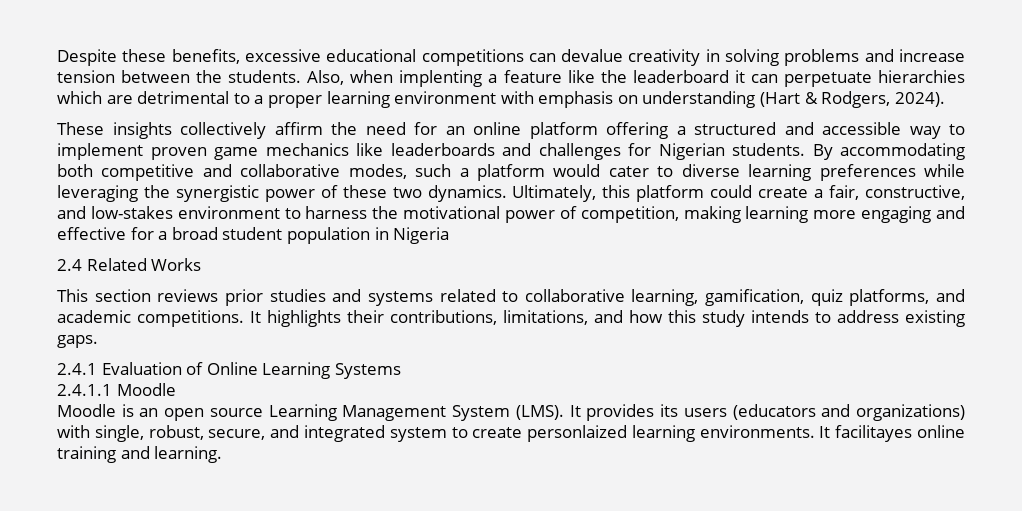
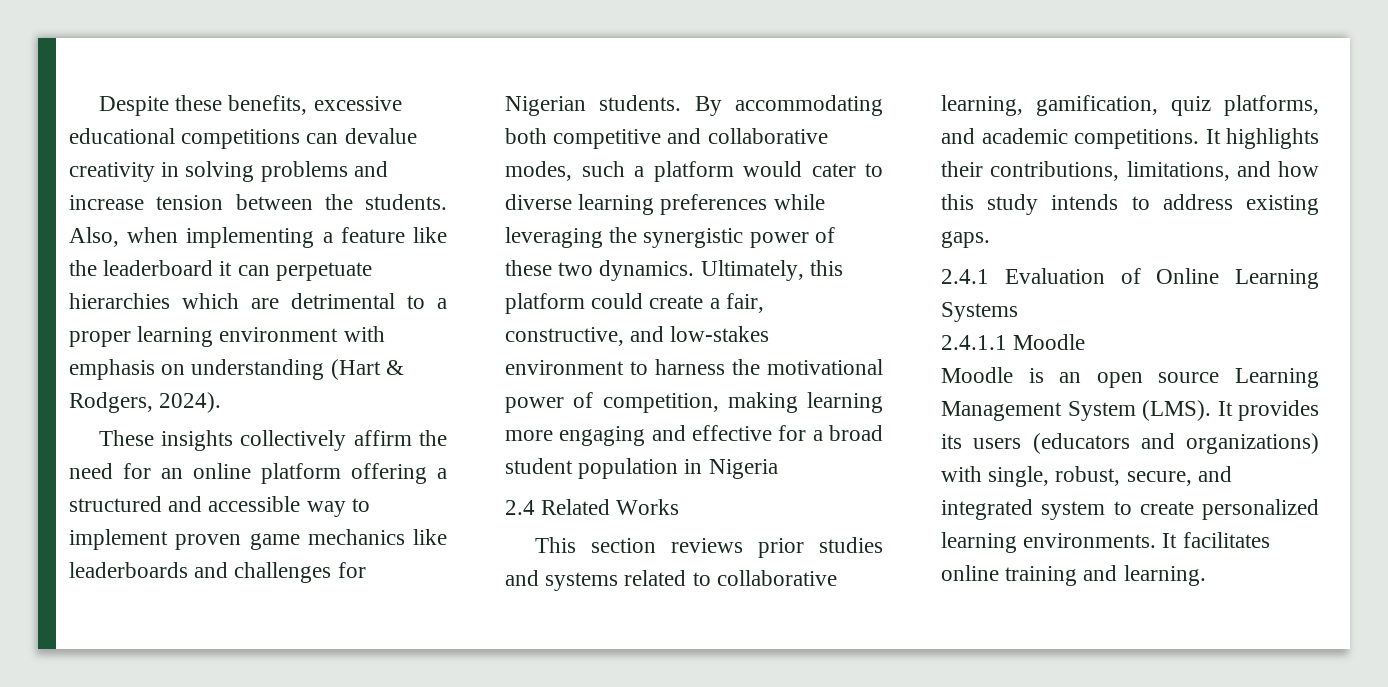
[399,70,483,87] implenting -> [186,227,315,248] implementing
[527,425,628,442] personlaized -> [1202,499,1319,520] personalized
[835,425,913,442] facilitayes -> [1182,532,1270,548] facilitates

